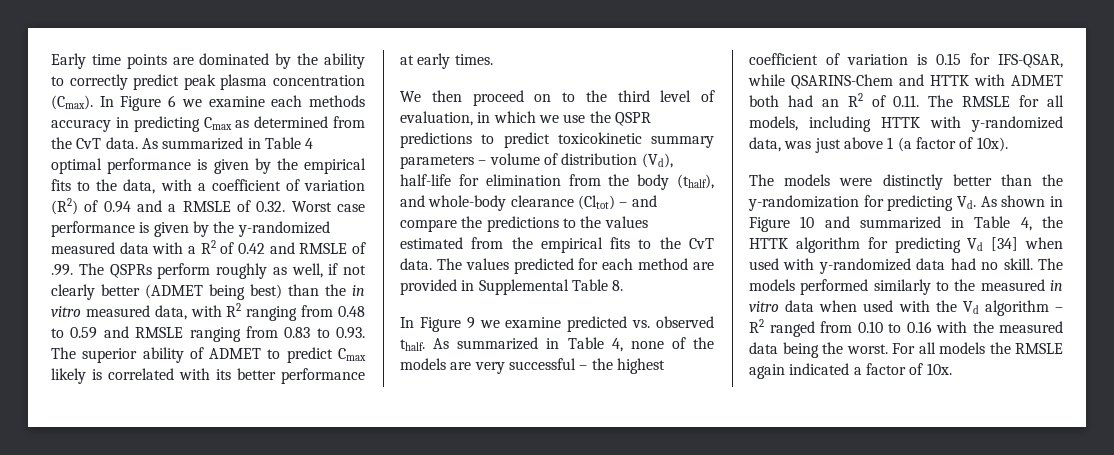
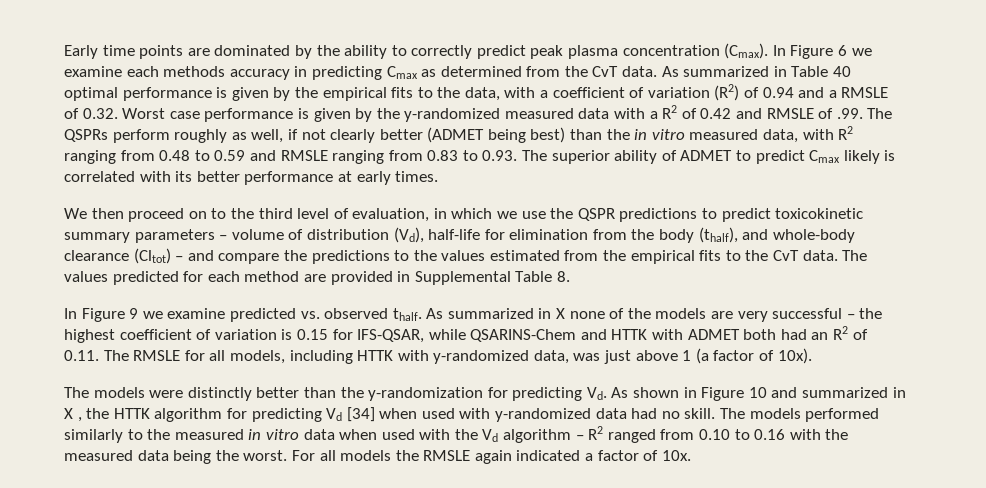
[305,138,314,149] 4 -> [833,66,852,77] 40
[567,337,623,352] Table 4, -> [556,308,566,319] X
[974,216,1032,231] Table 4, -> [64,408,82,422] X ,

